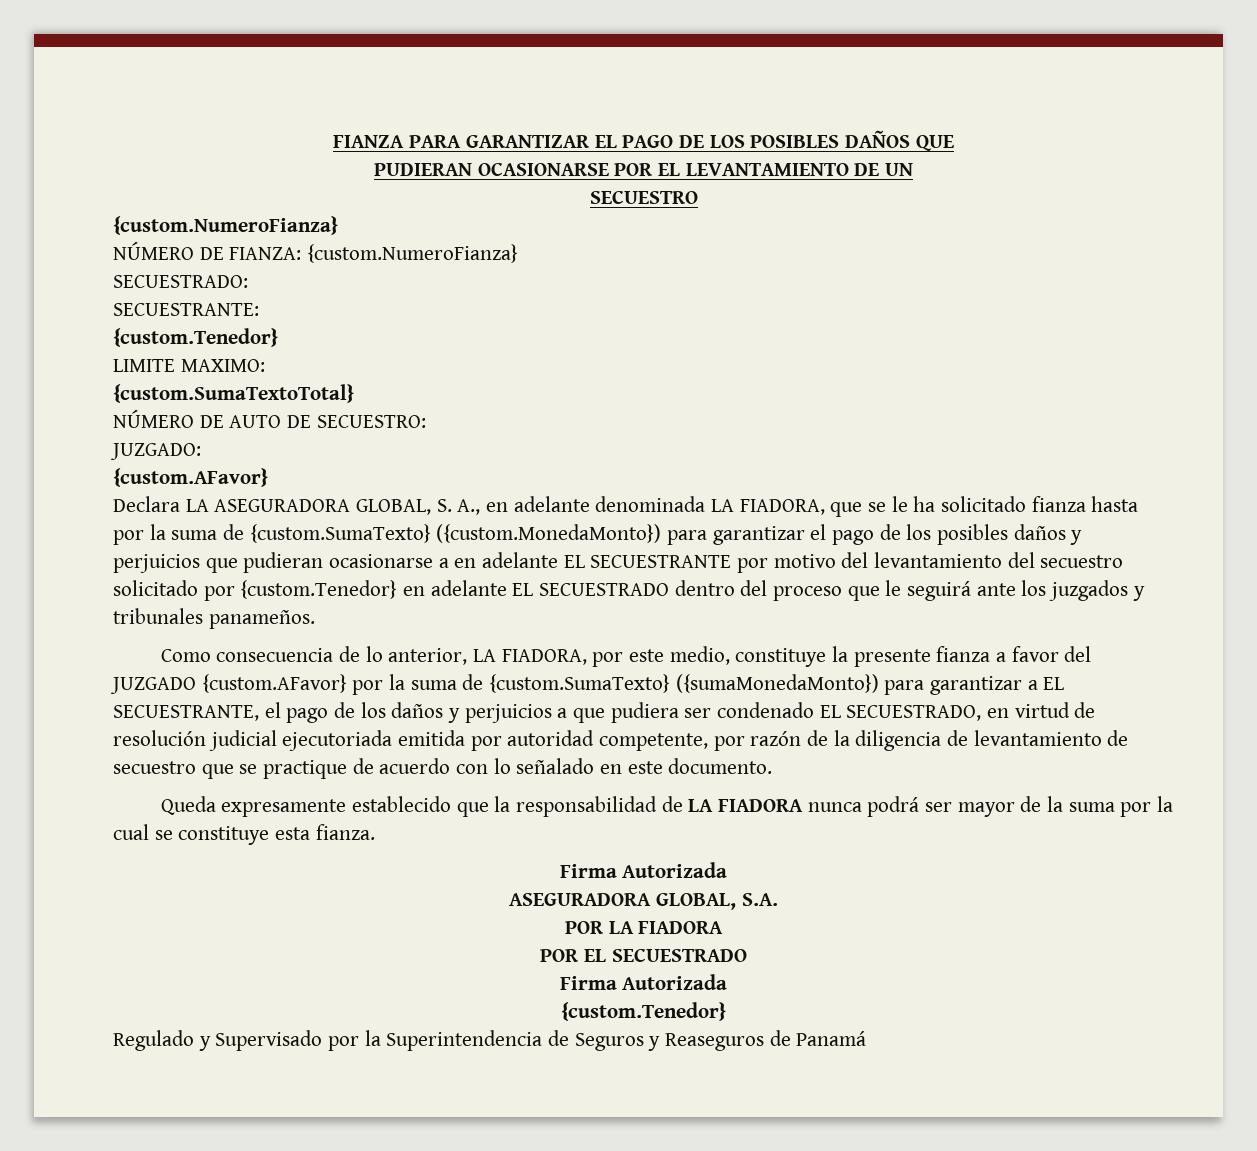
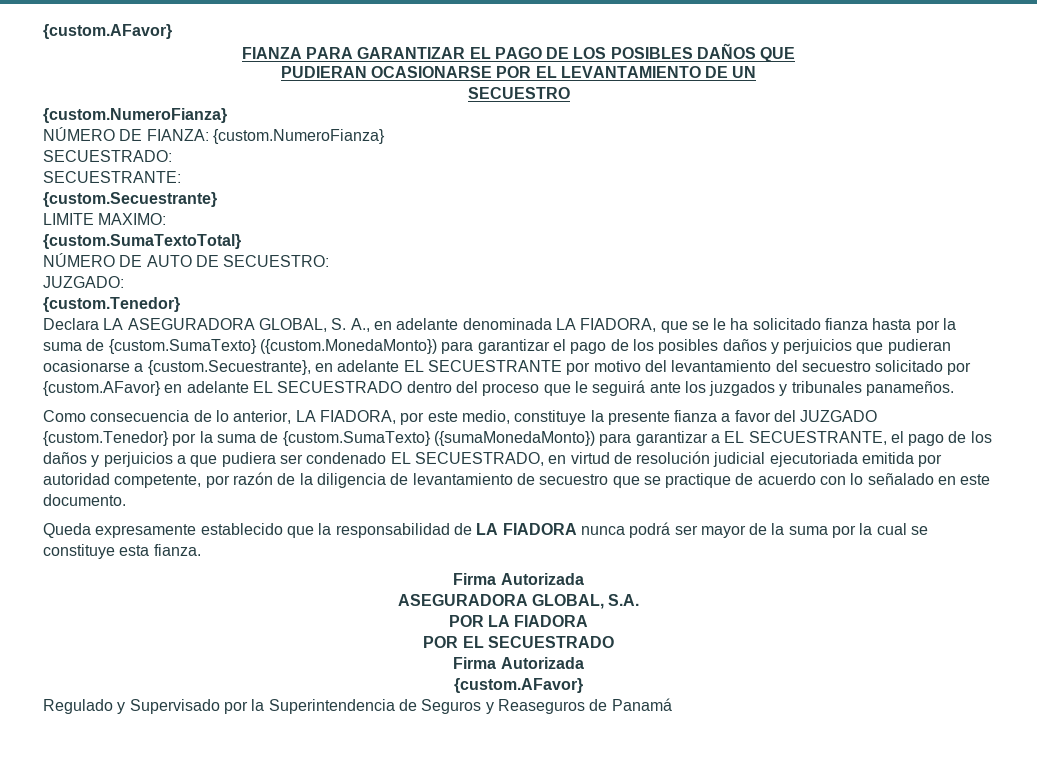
(333, 141) none -> [43,24,172,39] {custom.AFavor} //
[113,328,278,347] {custom.Tenedor} -> [43,192,217,207] {custom.Secuestrante}
[113,468,268,487] {custom.AFavor} -> [43,297,180,312] {custom.Tenedor}
(449, 563) none -> [147,360,311,375] {custom.Secuestrante},
[240,580,398,599] {custom.Tenedor} -> [43,381,161,396] {custom.AFavor}
[201,674,347,693] {custom.AFavor} -> [43,431,169,446] {custom.Tenedor}
[561,1002,726,1021] {custom.Tenedor} -> [454,678,583,693] {custom.AFavor}

